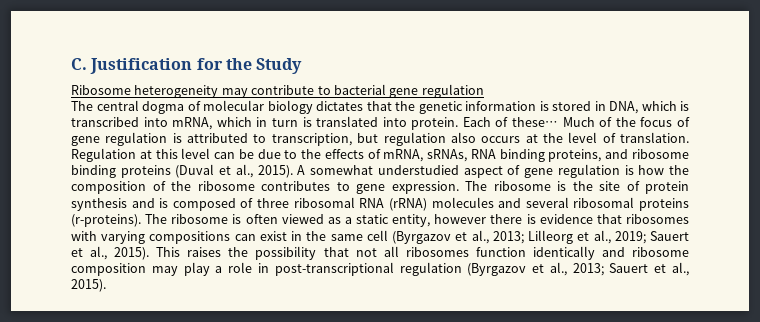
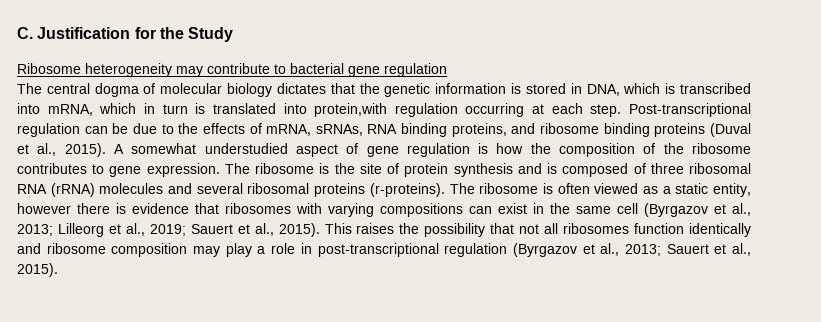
[411,117,690,130] [71,132,689,146] [71,148,211,162] protein. Each of these… Much of the focus of gene regulation is attributed to transcription, but regulation also occurs at the level of translation. Regulation at this level -> [314,103,751,117] [17,123,80,137] protein,with regulation occurring at each step. Post-transcriptional regulation

